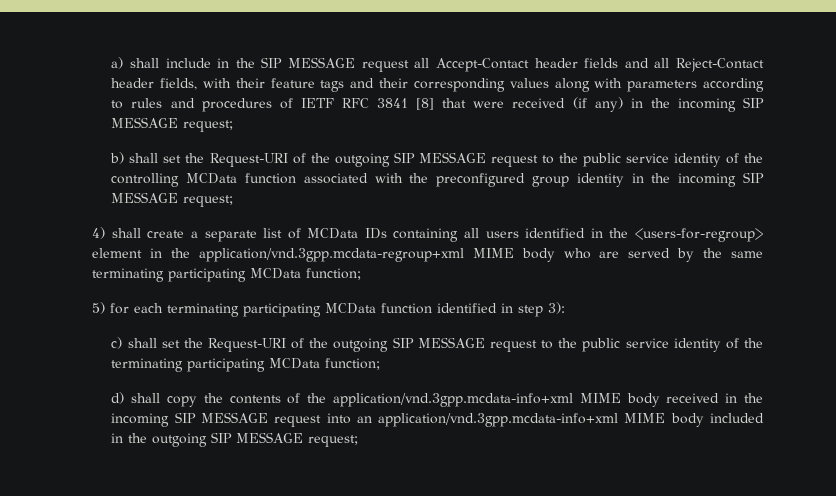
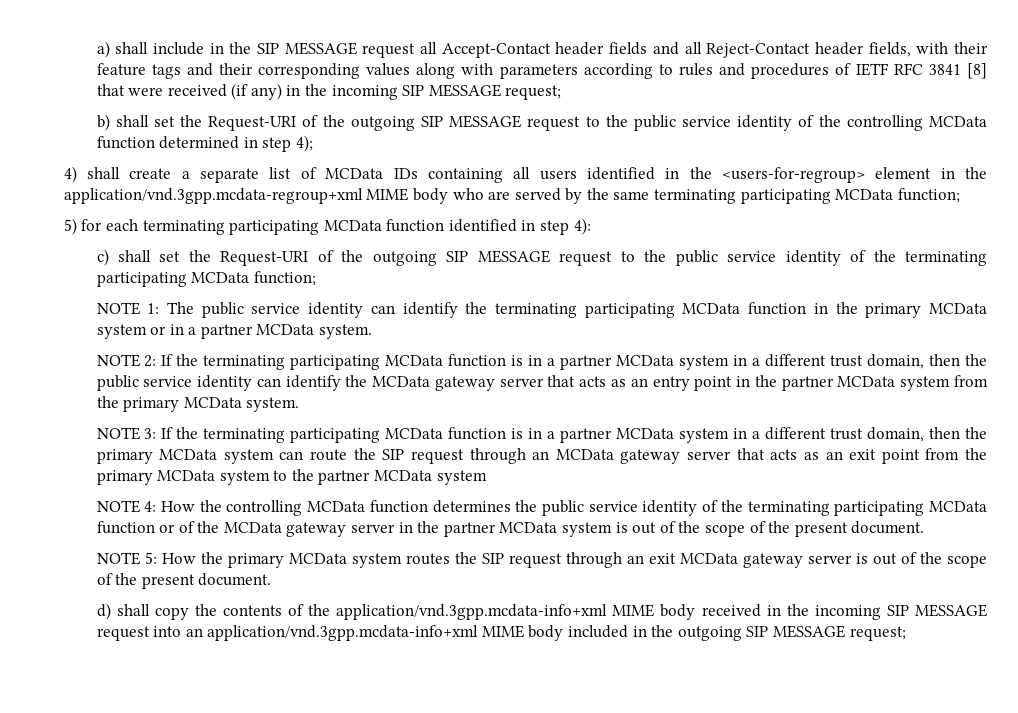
[303,172,765,187] [111,192,234,207] associated with the preconfigured group identity in the incoming SIP MESSAGE request; -> [159,135,313,152] determined in step 4);
[548,302,566,314] 3): -> [573,218,591,235] 4):
(381, 364) none -> [96,302,988,318] [96,324,373,339] [96,354,987,370] [96,375,989,391] [96,396,300,412] [96,427,987,443] [96,448,987,464] [96,469,487,485] [96,500,988,516] [96,521,925,537] [96,552,988,568] [96,573,272,589] // NOTE 1: The public service identity can identify the terminating participating MCData function in the primary MCData system or in a partner MCData system. // NOTE 2: If the terminating participating MCData function is in a partner MCData system in a different trust domain, then the public service identity can identify the MCData gateway server that acts as an entry point in the partner MCData system from the primary MCData system. // NOTE 3: If the terminating participating MCData function is in a partner MCData system in a different trust domain, then the primary MCData system can route the SIP request through an MCData gateway server that acts as an exit point from the primary MCData system to the partner MCData system // NOTE 4: How the controlling MCData function determines the public service identity of the terminating participating MCData function or of the MCData gateway server in the partner MCData system is out of the scope of the present document. // NOTE 5: How the primary MCData system routes the SIP request through an exit MCData gateway server is out of the scope of the present document.

